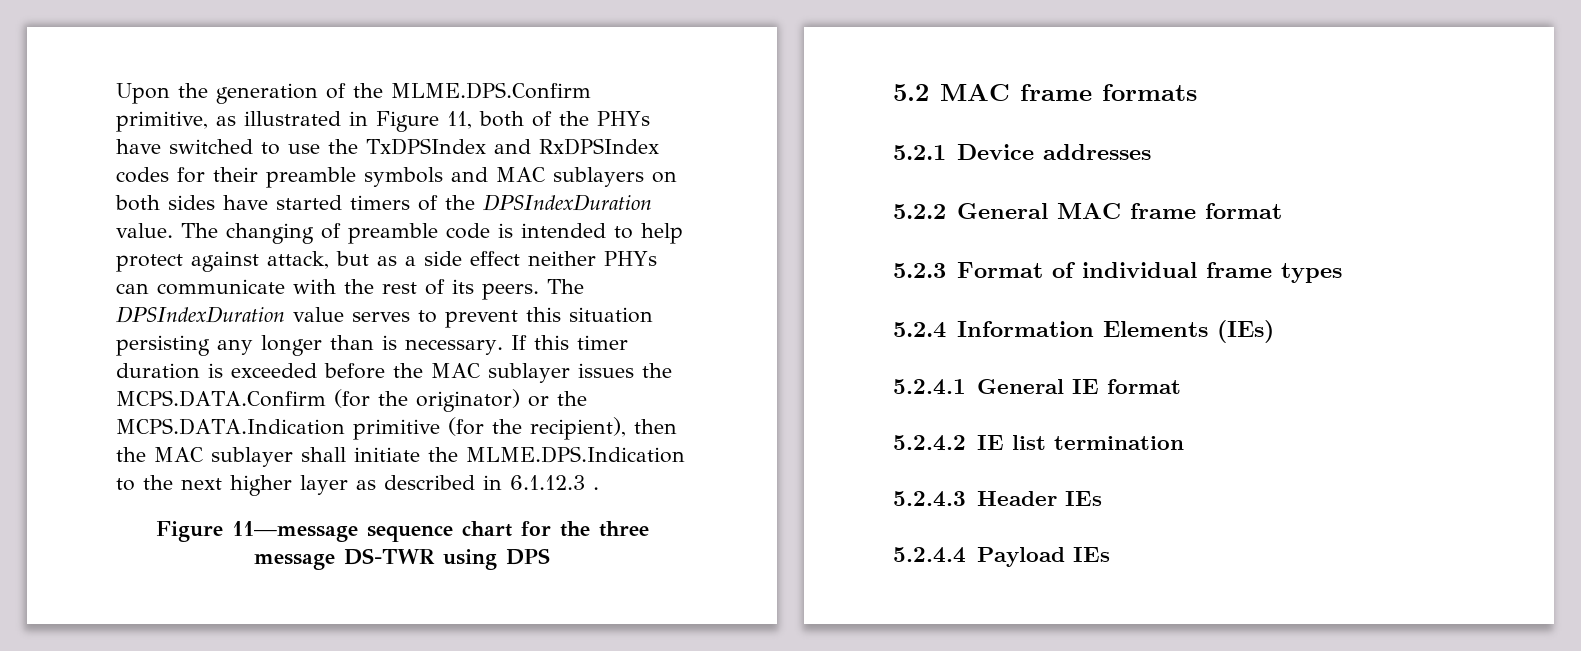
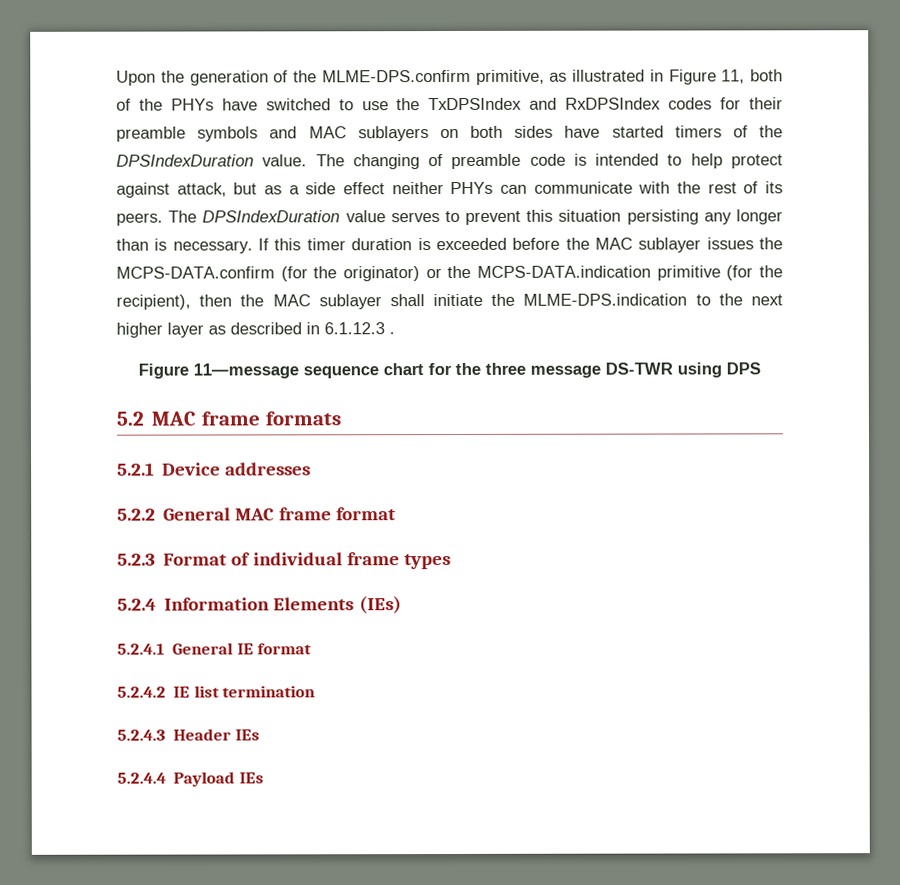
[391,82,591,99] MLME.DPS.Confirm -> [321,69,471,83] MLME-DPS.confirm
[116,390,326,407] MCPS.DATA.Confirm -> [116,266,275,279] MCPS-DATA.confirm
[116,418,345,435] MCPS.DATA.Indication -> [477,265,651,278] MCPS-DATA.indication
[466,446,685,463] MLME.DPS.Indication -> [523,293,688,306] MLME-DPS.indication

